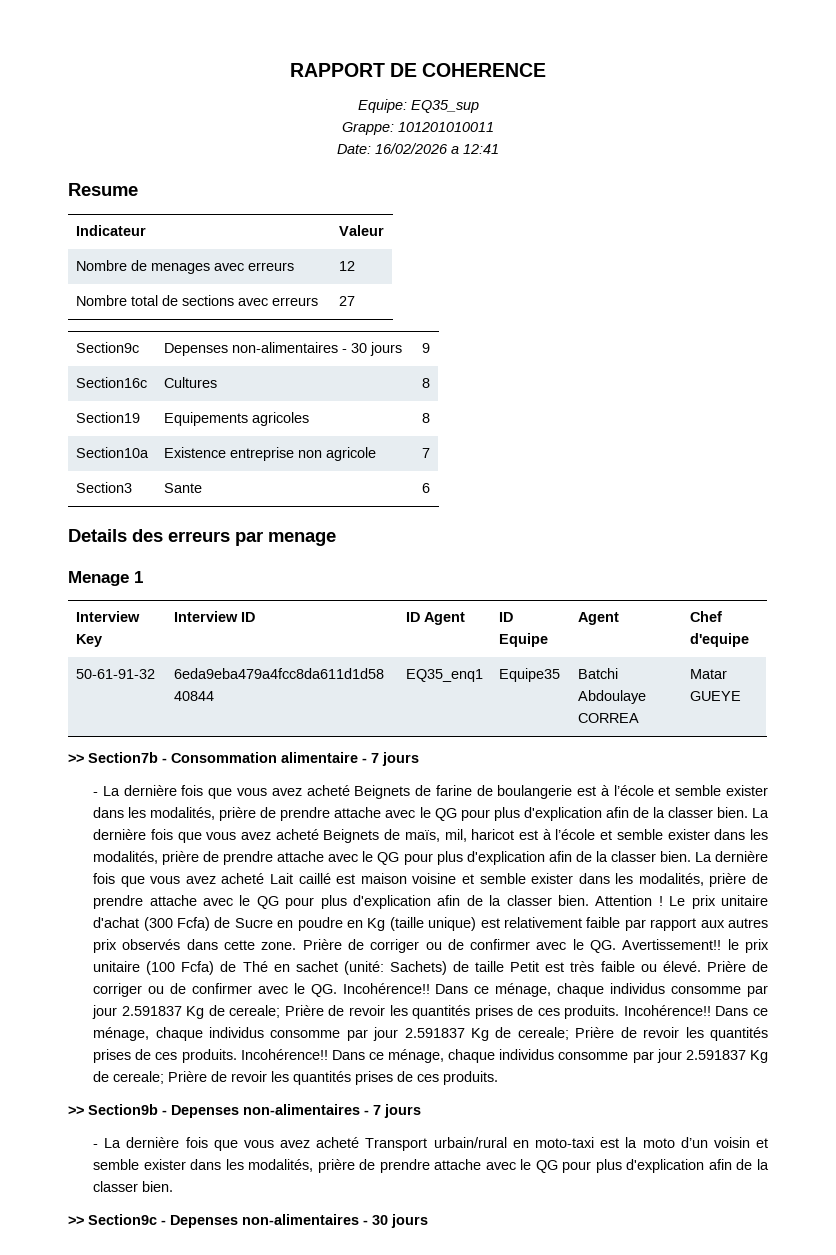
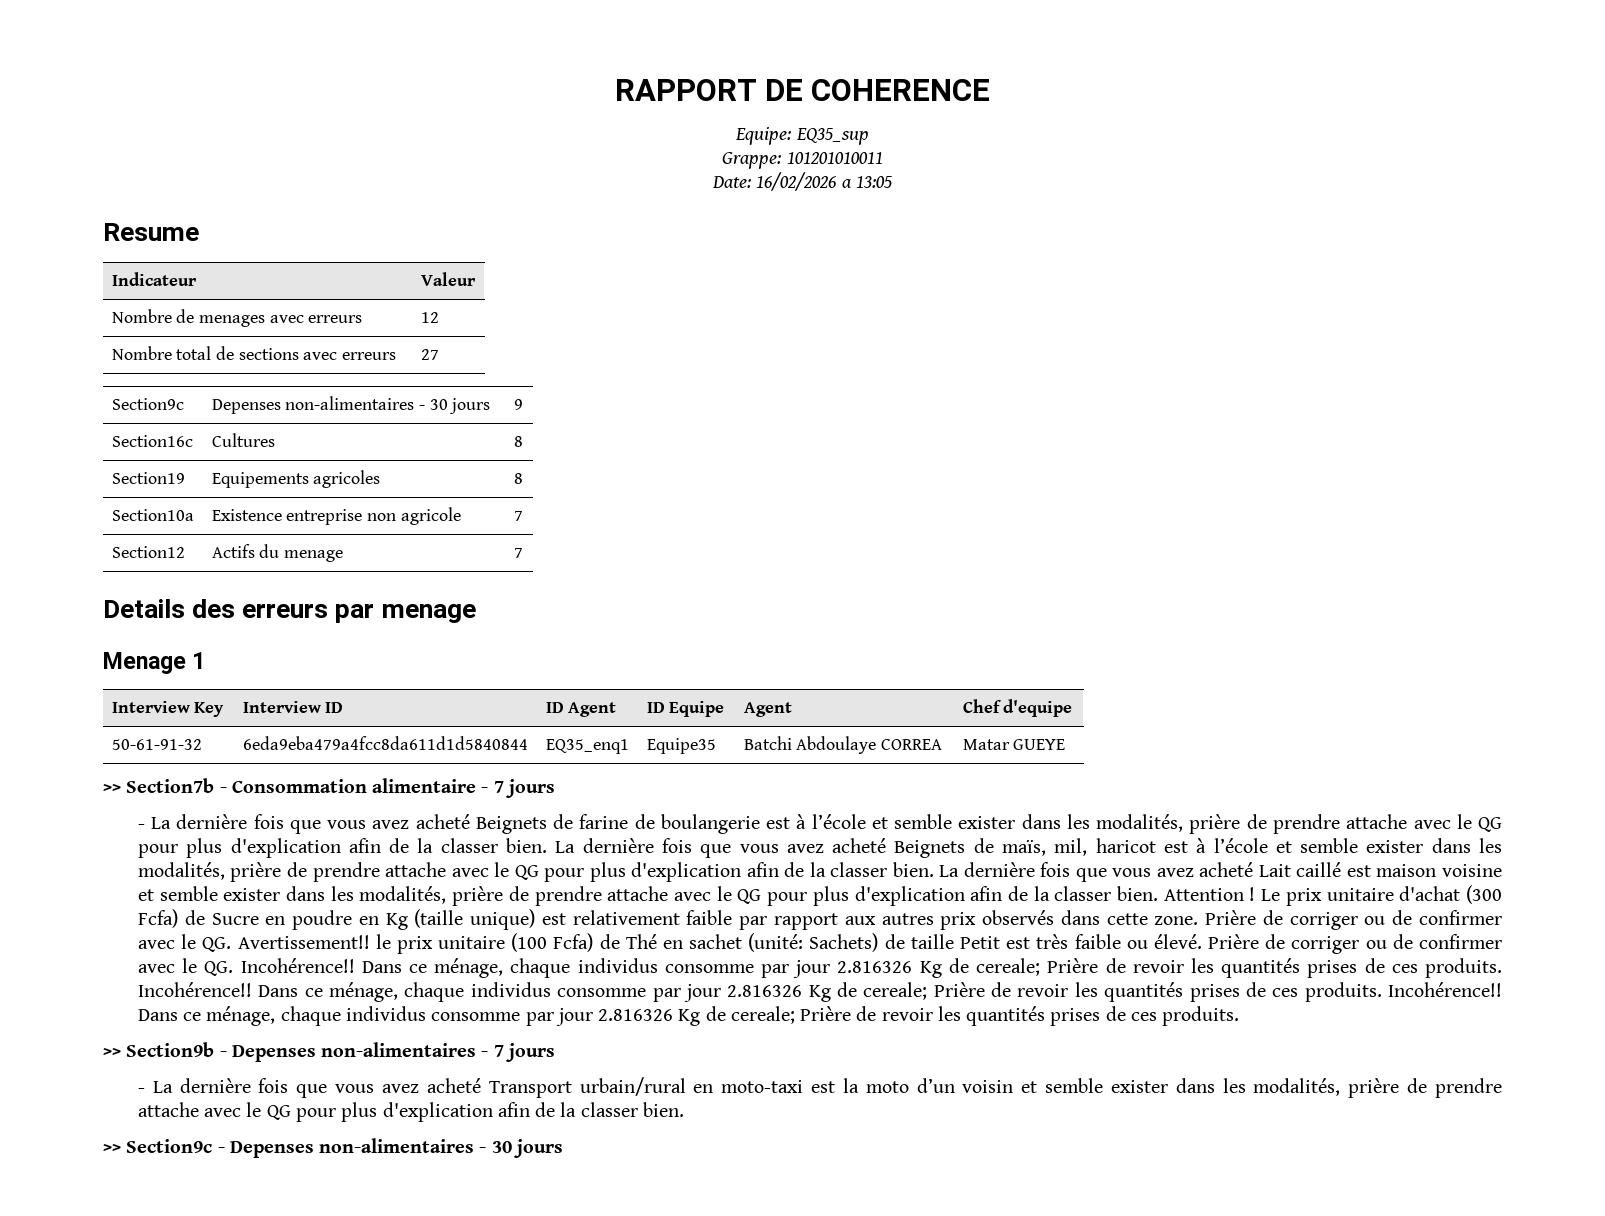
[463,144,499,154] 12:41 -> [855,176,893,188] 13:05
[75,482,132,493] [163,483,202,493] [421,483,430,493] Section3 | Sante | 6 -> [111,546,185,558] [211,544,343,562] [513,548,523,558] Section12 | Actifs du menage | 7
[121,1006,182,1016] 2.591837 -> [837,961,913,973] 2.816326
[404,1028,465,1038] 2.591837 -> [727,985,803,997] 2.816326
[685,1050,746,1060] 2.591837 -> [598,1009,674,1021] 2.816326

